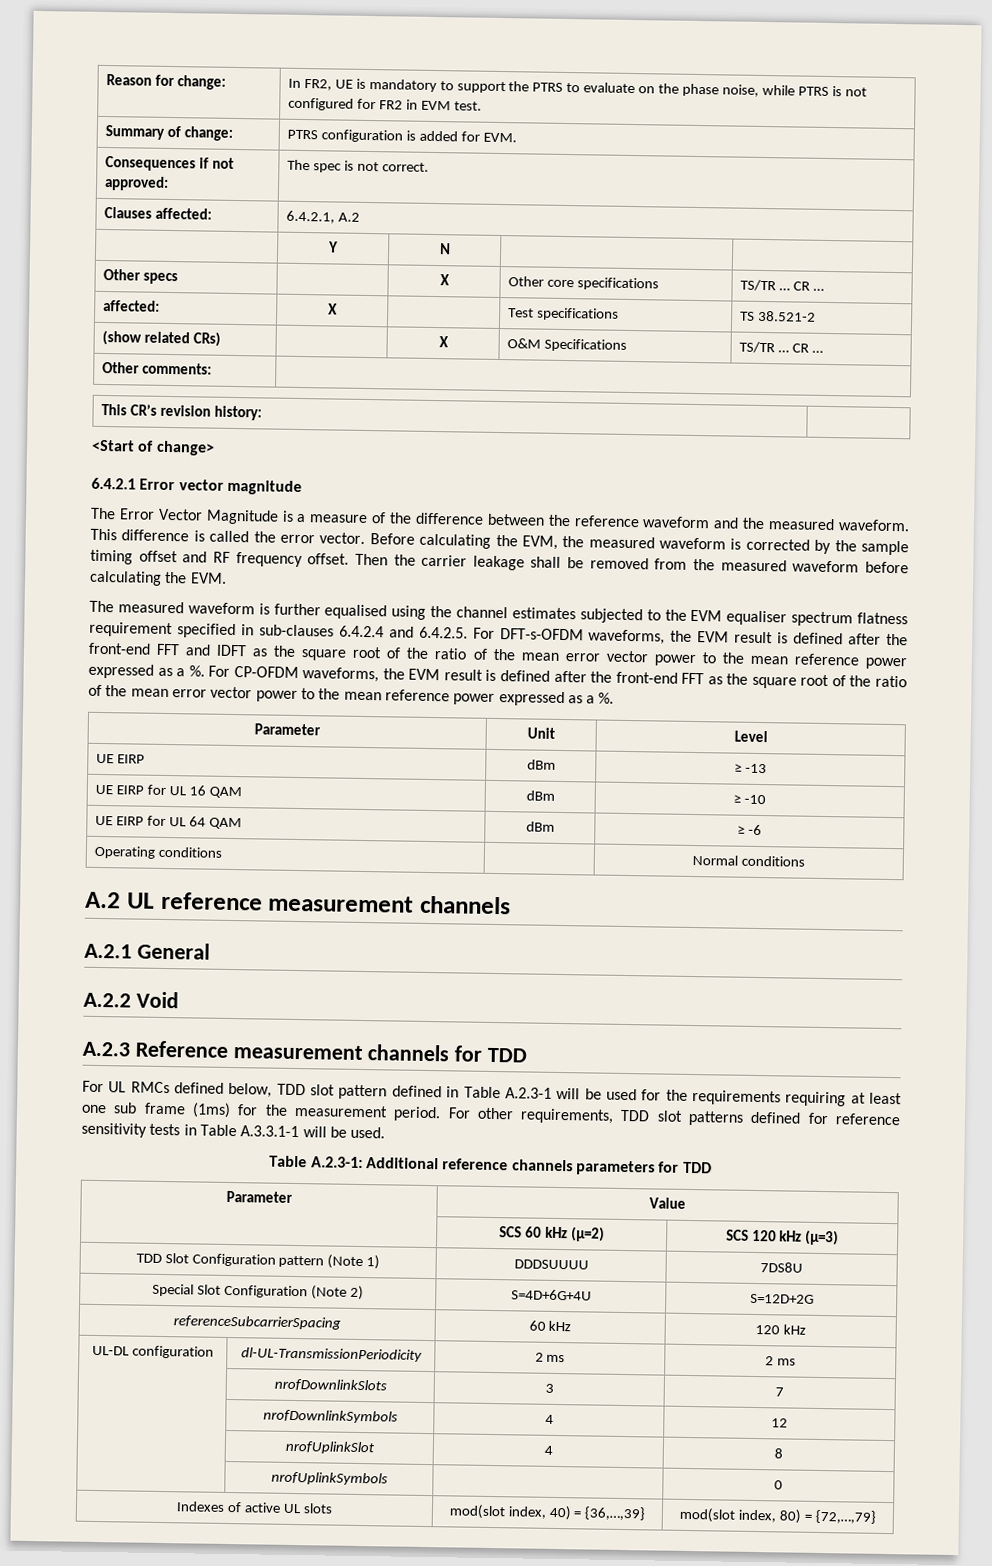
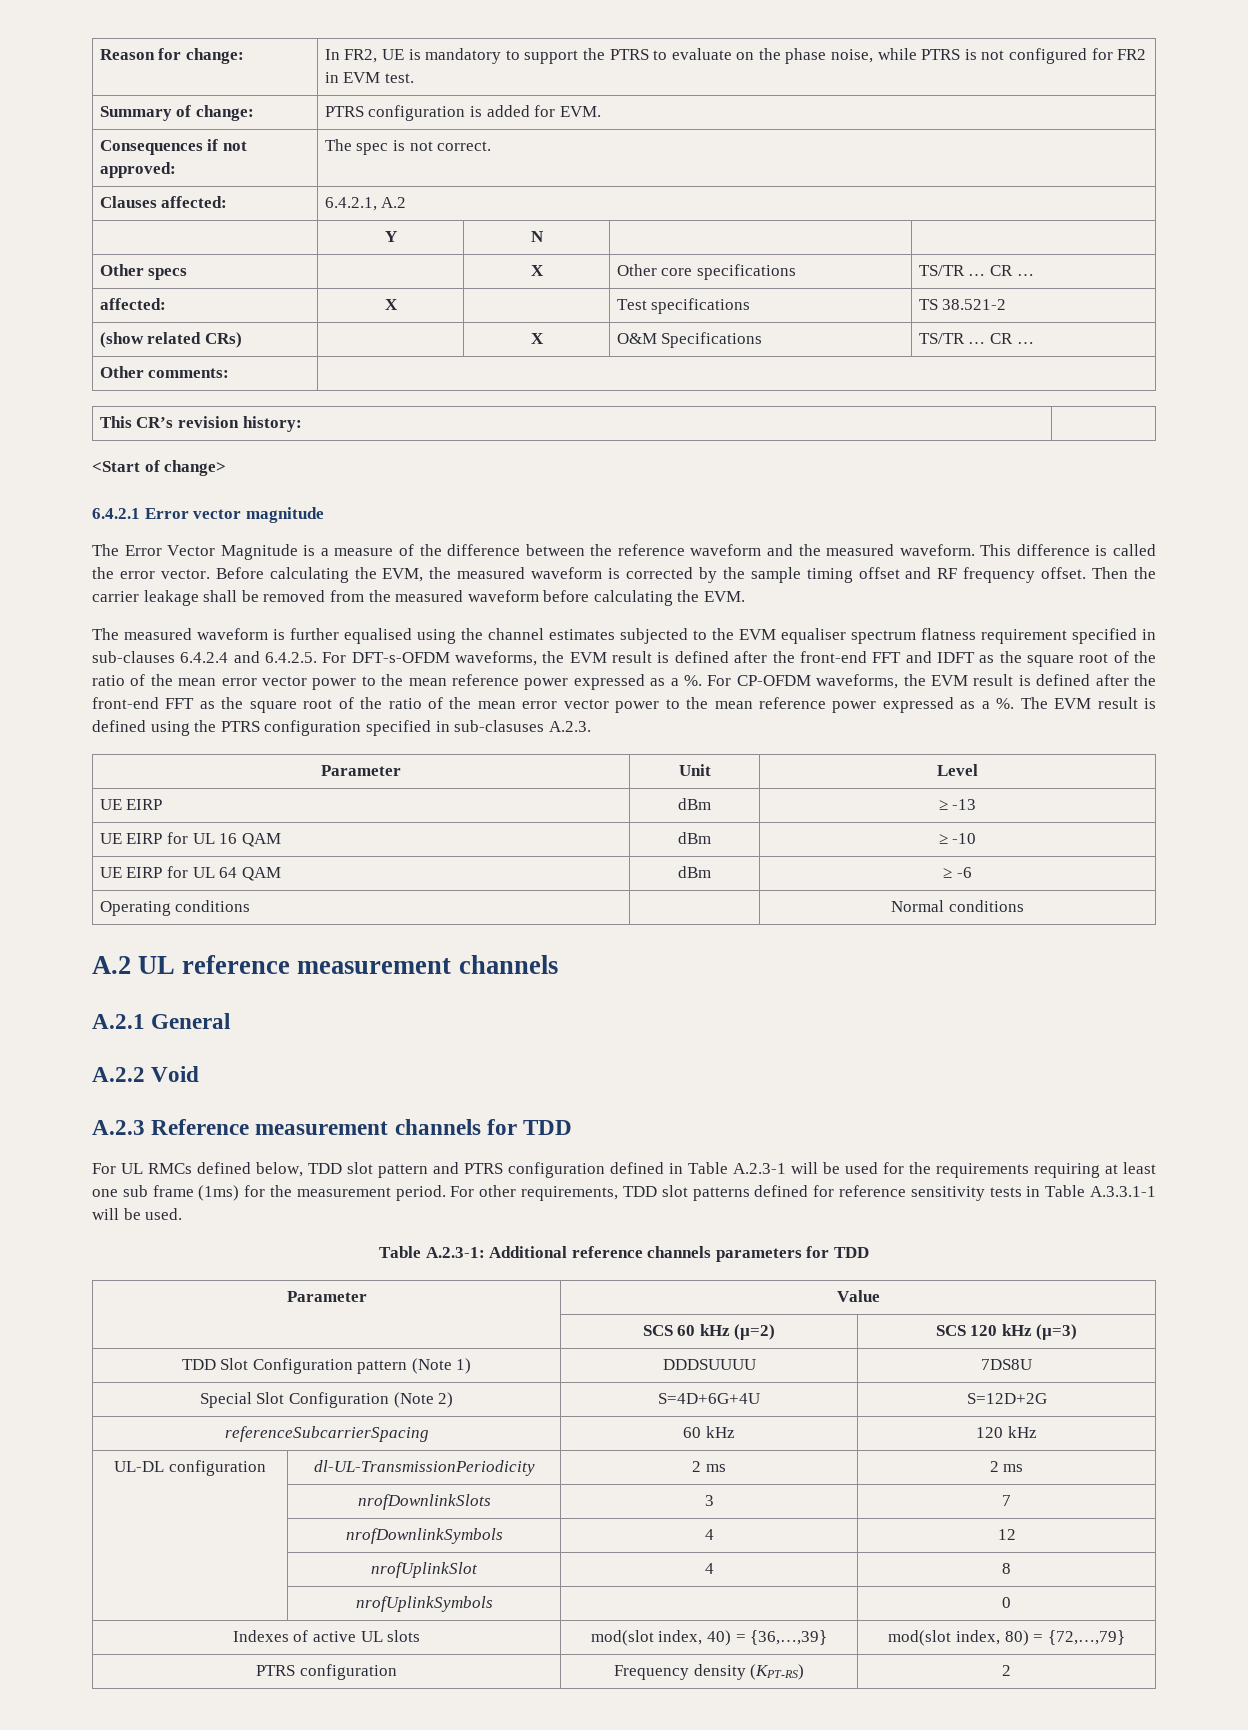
(615, 698) none -> [1020,697,1156,709] [92,720,591,736] The EVM result is defined using the PTRS configuration specified in sub-clasuses A.2.3.
(388, 1092) none -> [433,1162,605,1178] and PTRS configuration
(876, 1516) none -> [256,1664,397,1680] [613,1664,805,1680] [1002,1665,1011,1676] // PTRS configuration | Frequency density (KPT-RS) | 2

